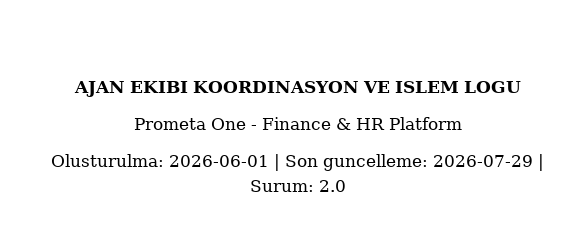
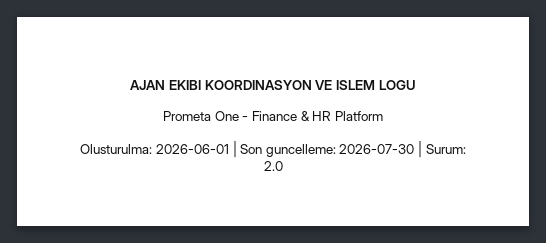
[433,155,533,167] 2026-07-29 -> [339,144,415,154] 2026-07-30

